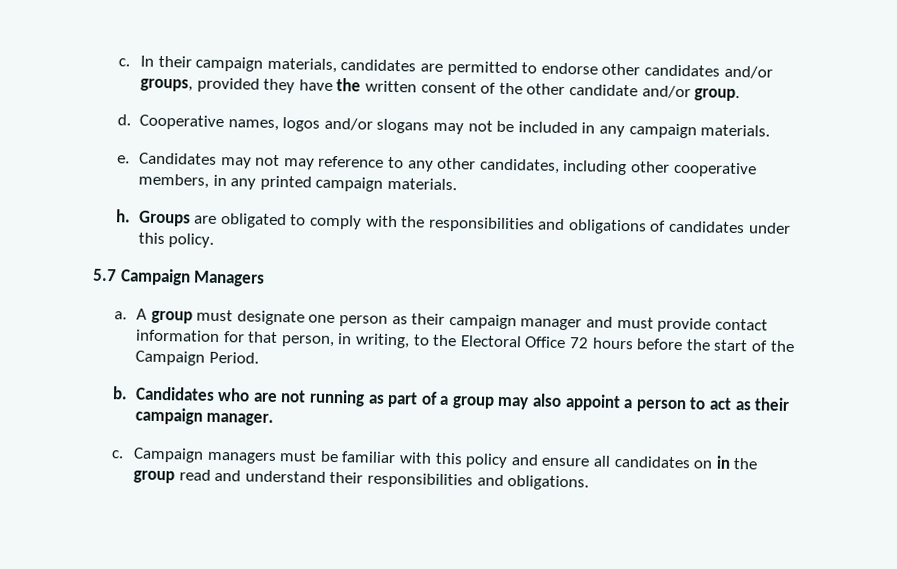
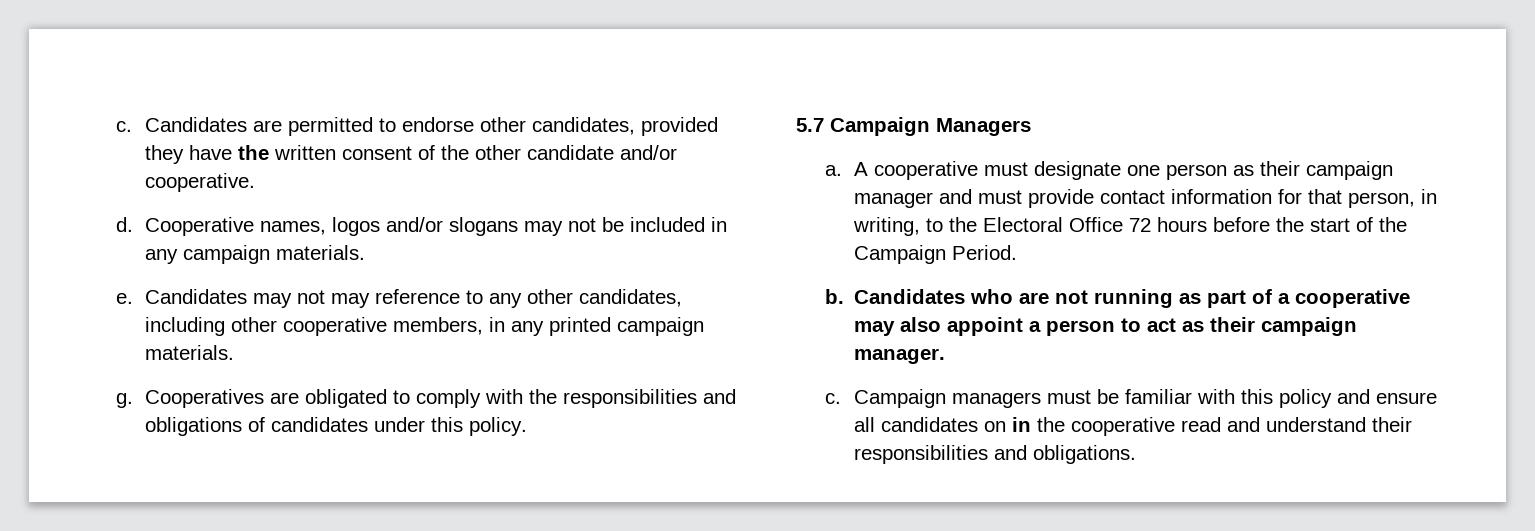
[118,55,417,74] c. In their campaign materials, candidates -> [116,117,248,132] c. Candidates
[644,64,773,79] [140,78,194,92] candidates and/or groups, -> [532,117,636,135] candidates,
[694,88,741,102] group. -> [145,173,256,192] cooperative.
[116,209,191,227] h. Groups -> [116,389,265,408] g. Cooperatives
[150,310,193,324] group -> [874,161,979,180] cooperative
[451,396,495,409] group -> [1295,289,1411,308] cooperative
[133,470,176,484] group -> [1071,417,1176,436] cooperative

